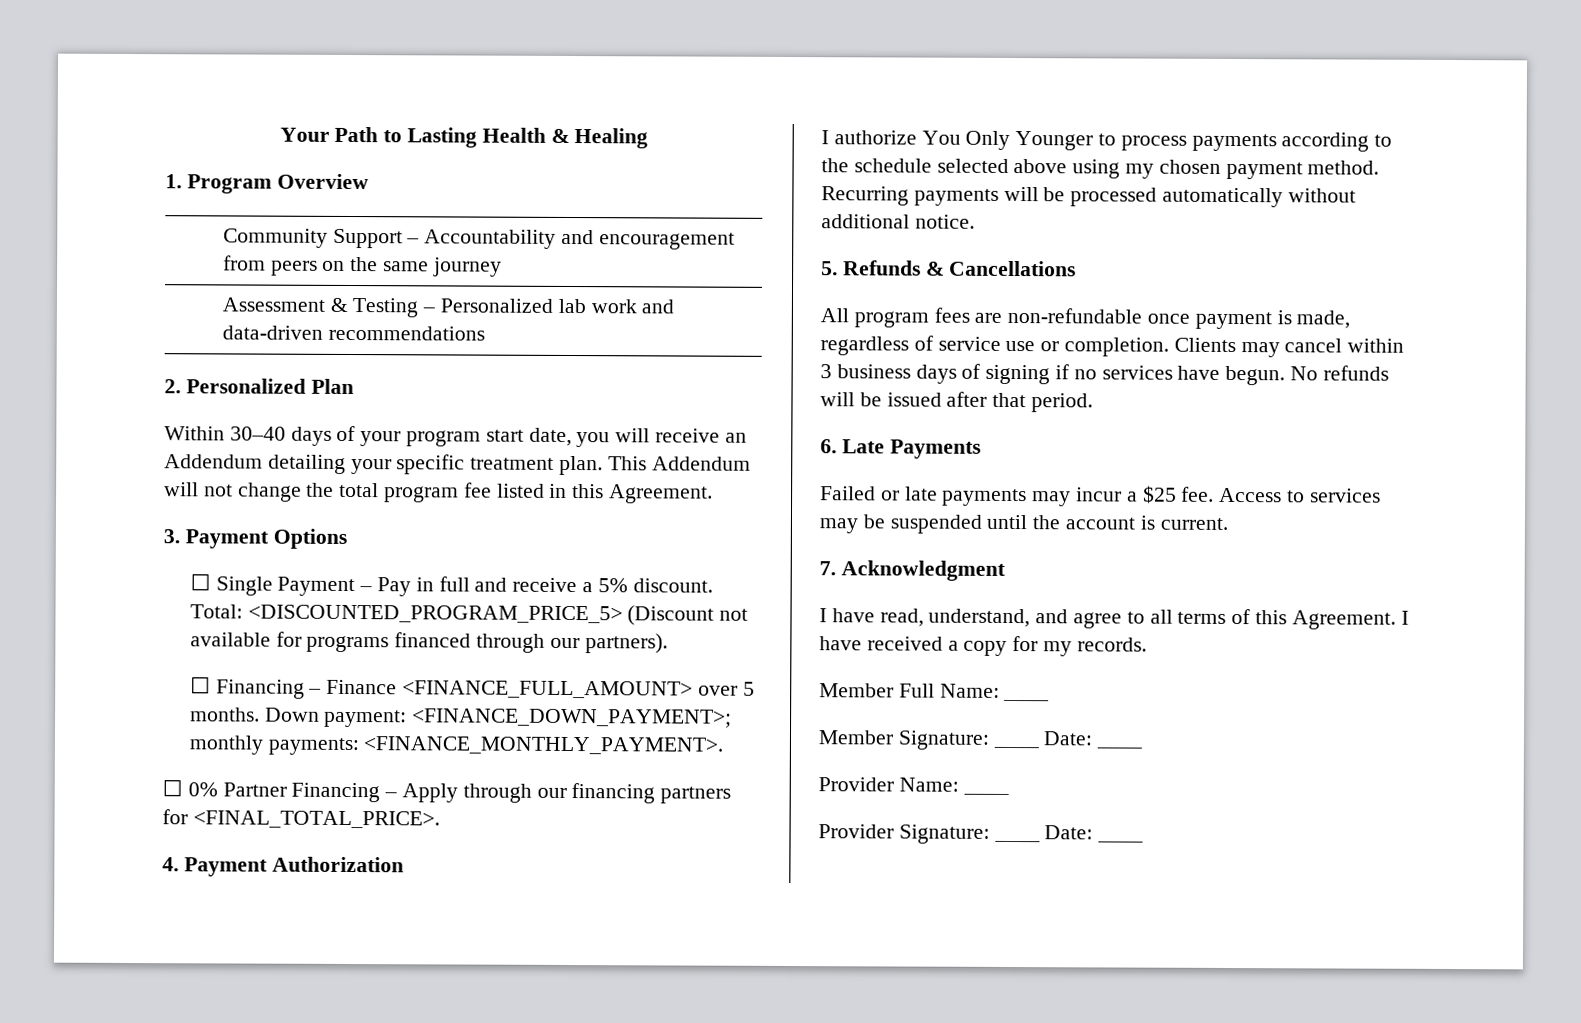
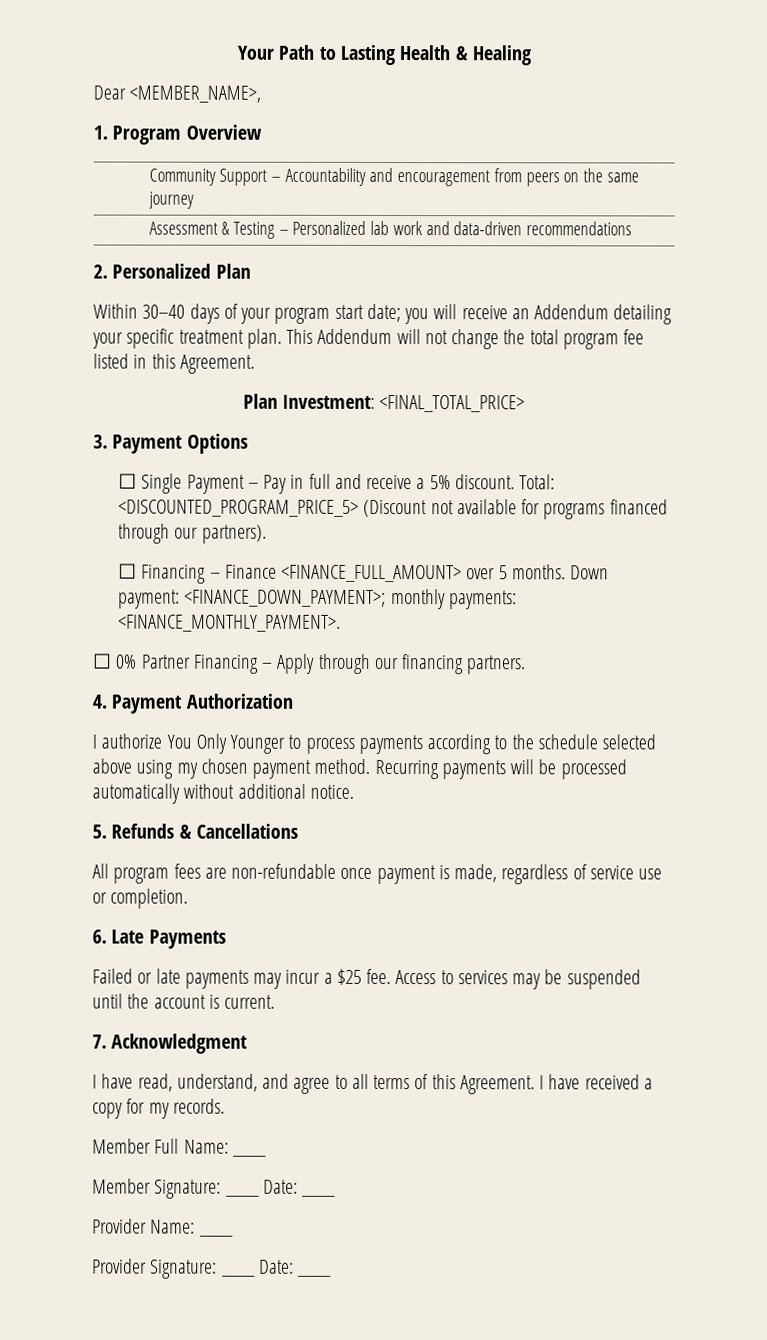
(649, 138) none -> [93,85,262,103] // Dear <MEMBER_NAME>,
[528,427,572,447] date, -> [366,303,401,323] date;
(714, 494) none -> [242,393,526,413] // Plan Investment: <FINAL_TOTAL_PRICE>
[660,786,732,804] [162,809,440,829] partners for <FINAL_TOTAL_PRICE>. -> [466,655,527,675] partners.
[1173,337,1405,358] [820,363,1389,386] [820,391,1094,413] Clients may cancel within 3 business days of signing if no services have begun. No refunds will be issued after that period. -> (189, 898) none

